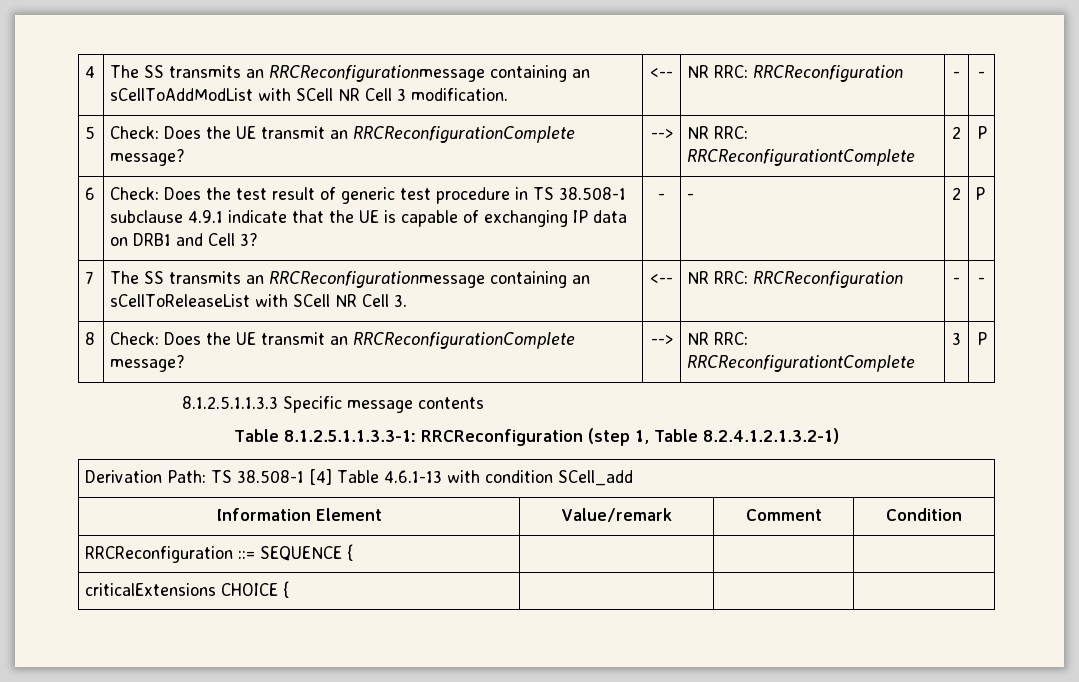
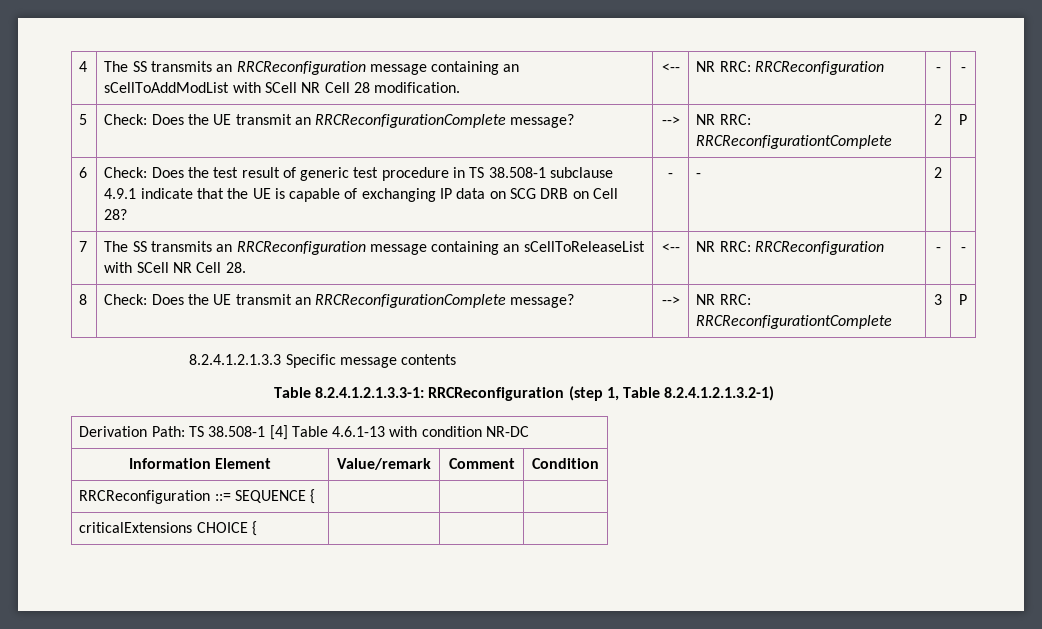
[269,65,486,82] RRCReconfigurationmessage -> [236,61,427,75] RRCReconfiguration message
[397,88,407,101] 3 -> [353,82,370,93] 28
[133,233,259,246] DRB1 and Cell 3? -> [510,188,619,199] [104,209,128,220] SCG DRB on Cell 28?
[975,187,986,200] P -> (942, 172) none
[269,271,486,288] RRCReconfigurationmessage -> [236,241,427,255] RRCReconfiguration message
[394,294,408,307] 3. -> [225,262,246,273] 28.
[182,396,279,409] 8.1.2.5.1.1.3.3 -> [189,354,282,365] 8.2.4.1.2.1.3.3
[283,430,416,442] 8.1.2.5.1.1.3.3-1: -> [314,387,424,398] 8.2.4.1.2.1.3.3-1:
[558,470,634,486] SCell_add -> [486,426,530,437] NR-DC

